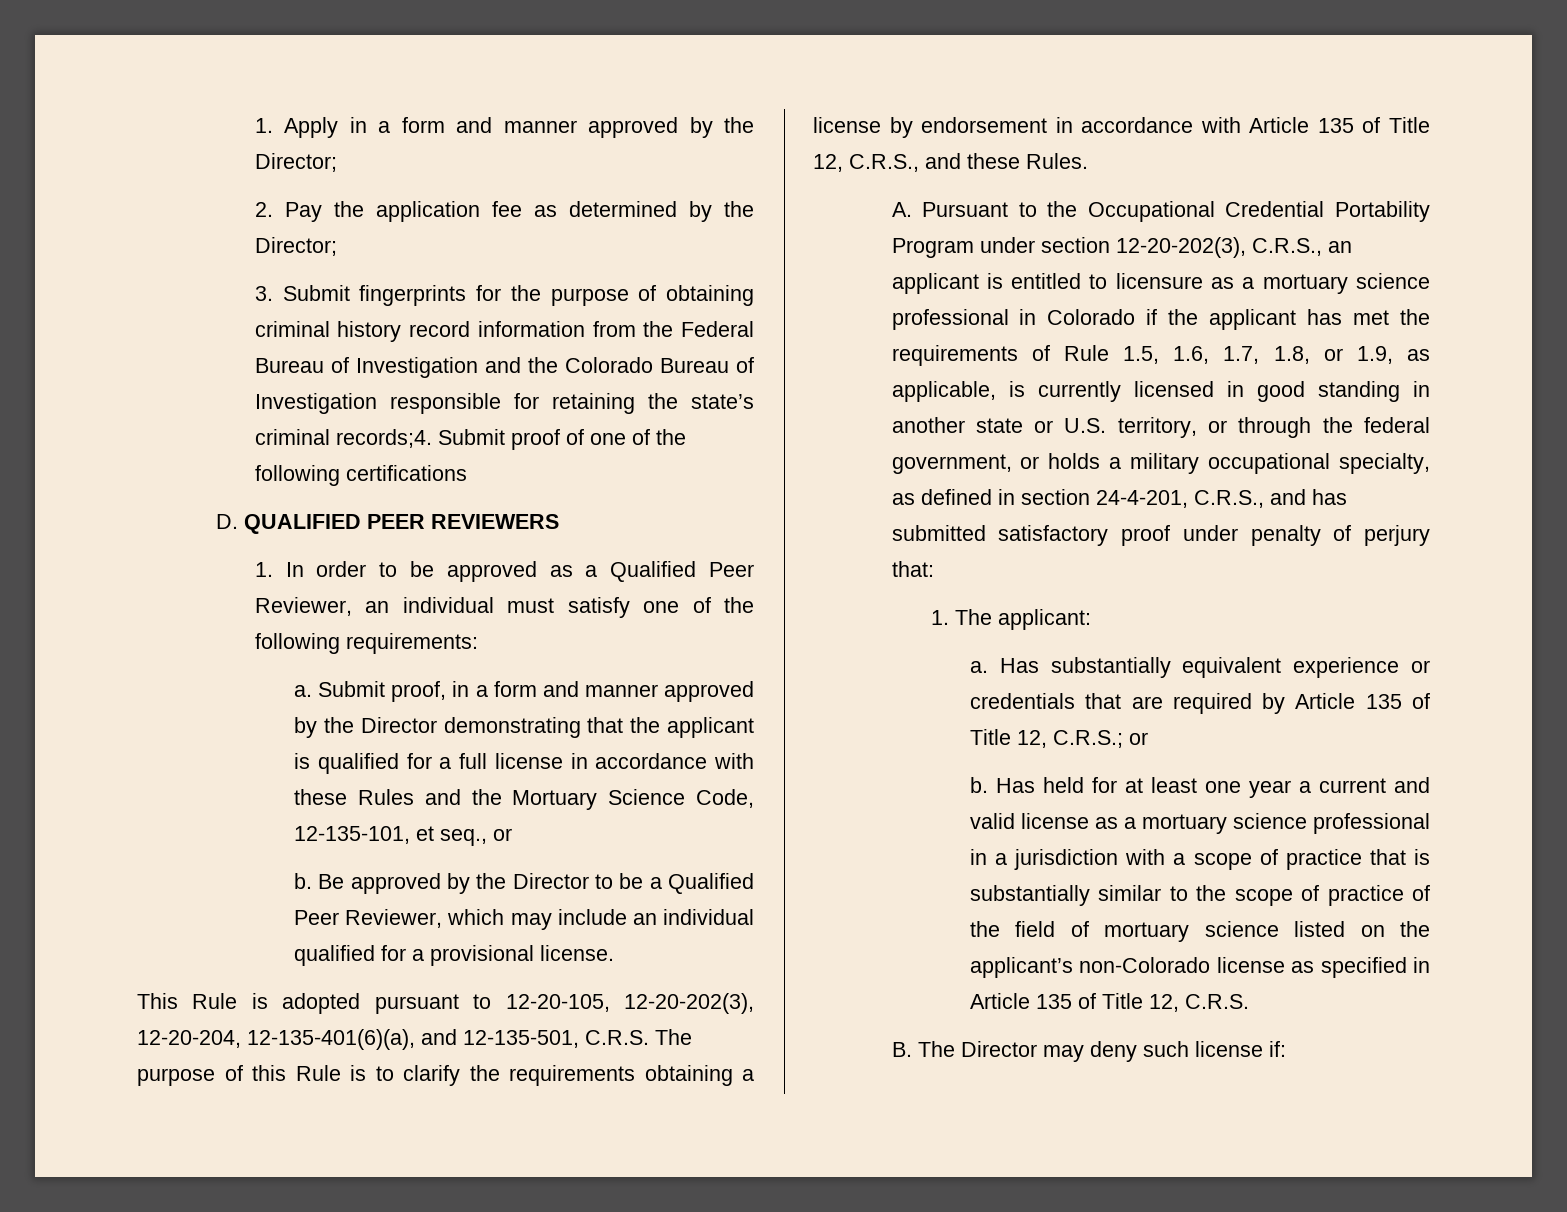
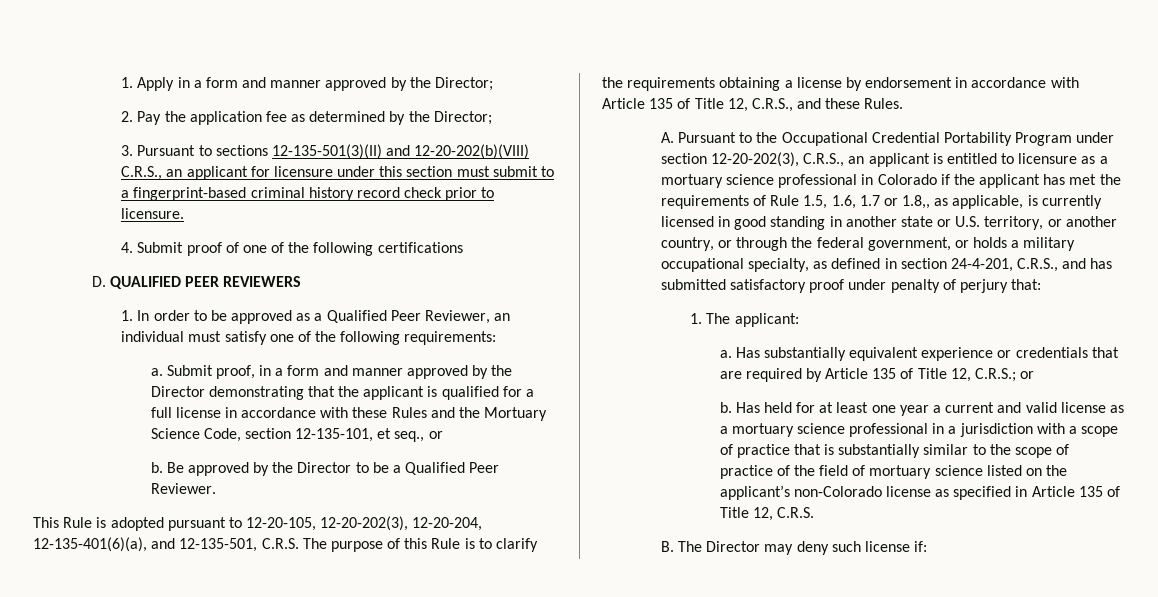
[282,285,754,306] [254,321,754,342] [254,357,754,378] [254,393,754,414] [254,429,432,448] Submit fingerprints for the purpose of obtaining criminal history record information from the Federal Bureau of Investigation and the Colorado Bureau of Investigation responsible for retaining the state’s criminal records;4. -> [137,144,530,159] [121,166,555,180] [121,187,495,201] [121,208,185,219] [121,242,134,253] Pursuant to sections 12-135-501(3)(II) and 12-20-202(b)(VIII) C.R.S., an applicant for licensure under this section must submit to a fingerprint-based criminal history record check prior to licensure. // 4.
(754, 798) none -> [244,428,291,439] section
[345,909,754,930] [293,945,614,966] Reviewer, which may include an individual qualified for a provisional license. -> [150,483,216,494] Reviewer.
[1223,346,1393,364] 1.7, 1.8, or 1.9, -> [859,195,931,209] 1.7 or 1.8,,
(1228, 426) none -> [1065,216,1117,227] [660,237,732,251] another country, or

